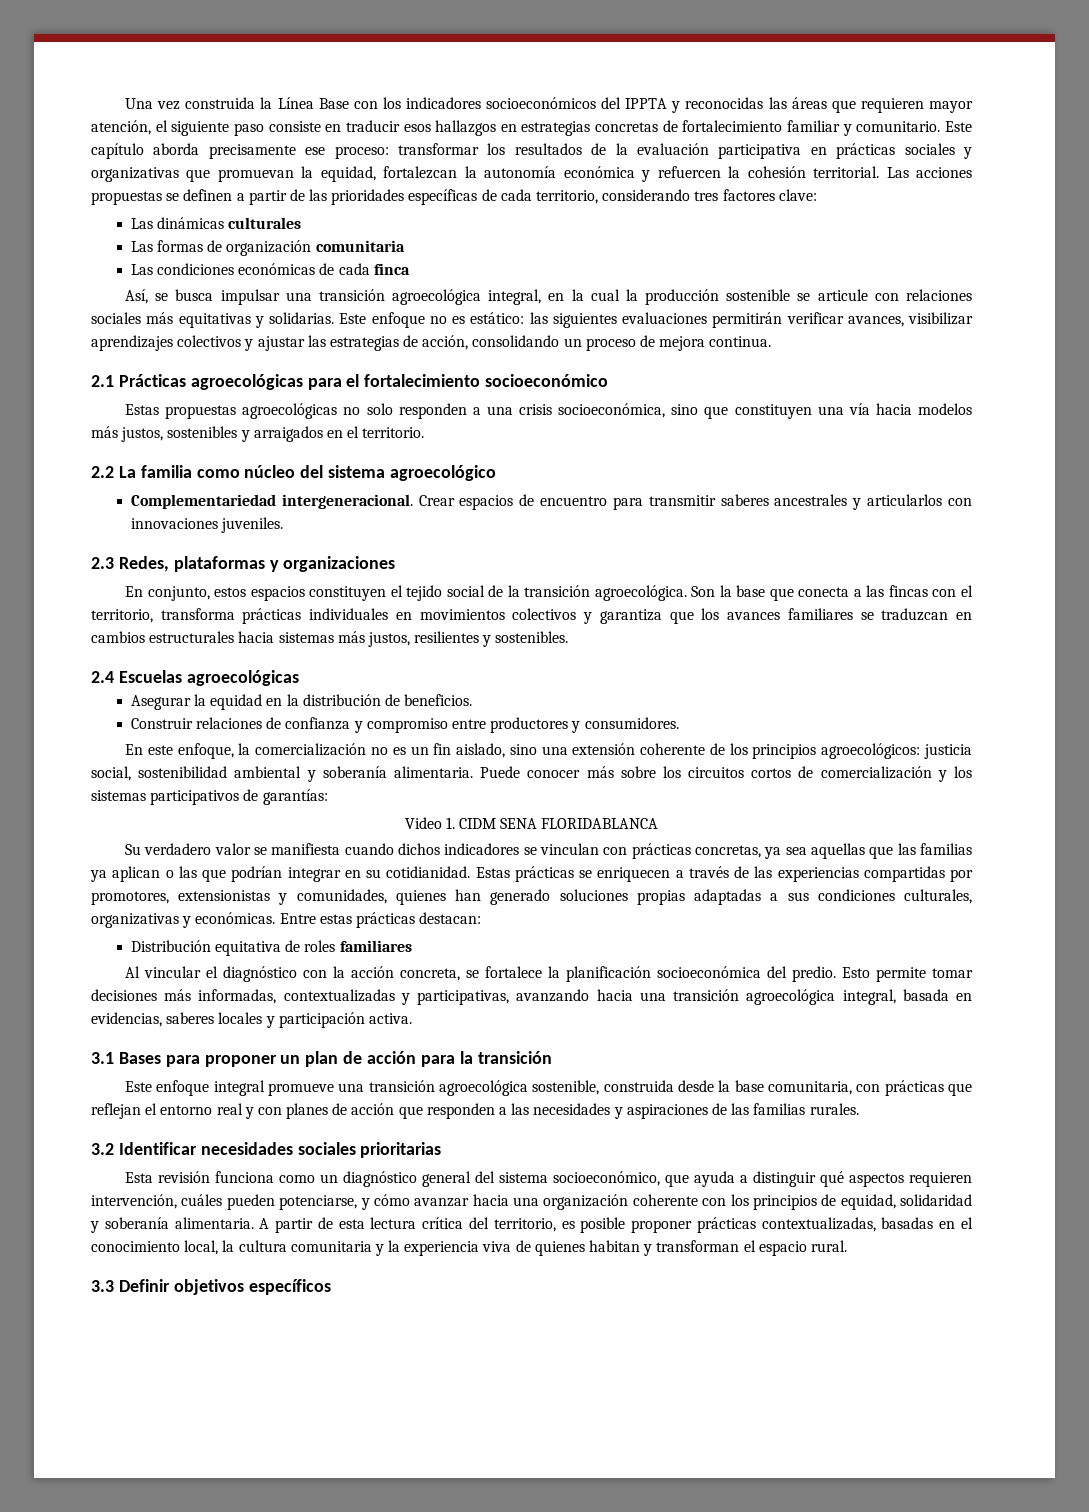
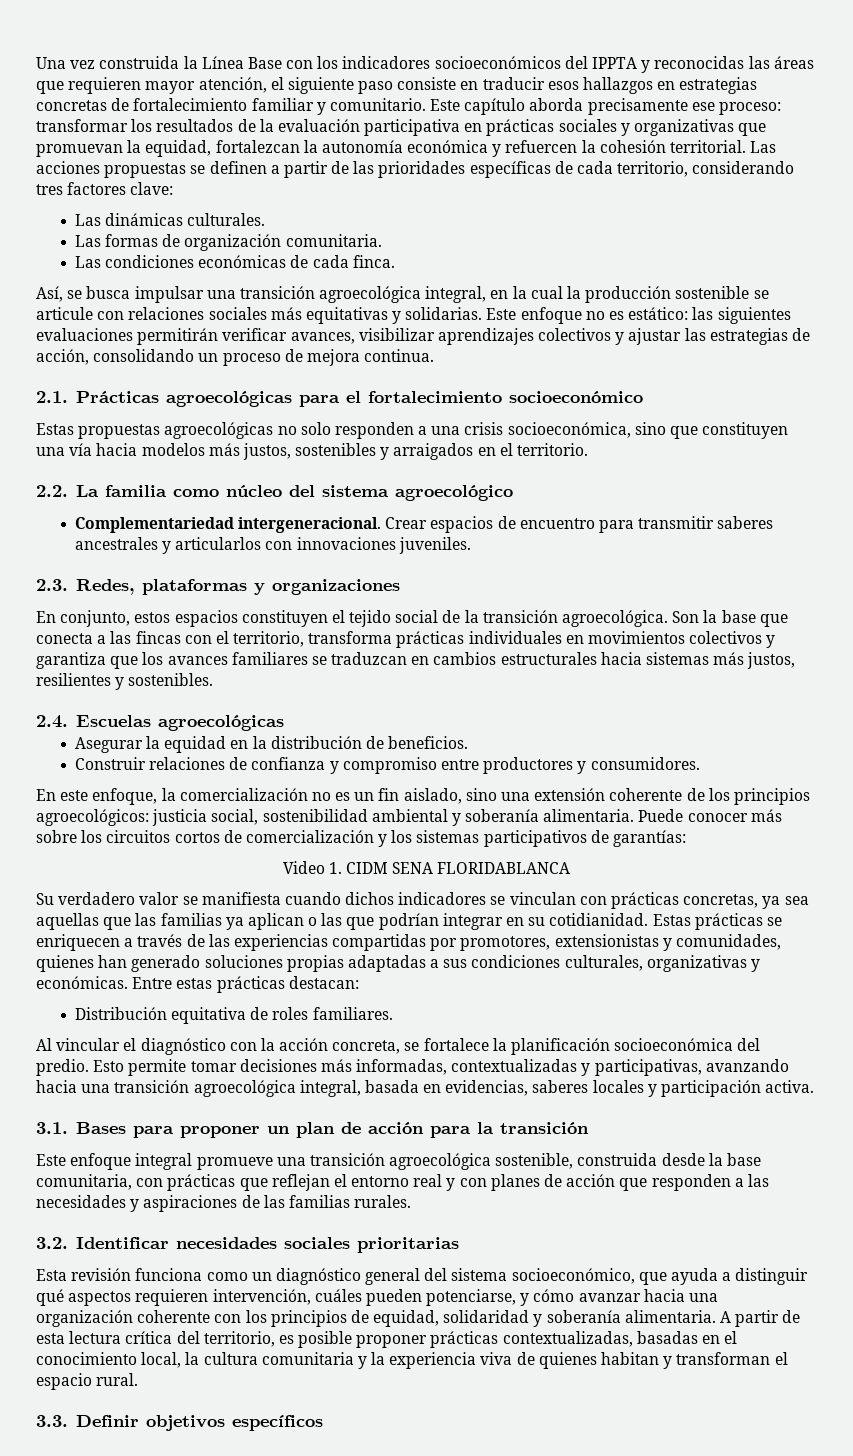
[228,217,302,229] culturales -> [187,213,266,226] culturales.
[315,240,405,252] comunitaria -> [285,234,382,247] comunitaria.
[373,263,410,275] finca -> [352,255,395,268] finca.
[91,375,114,387] 2.1 -> [36,391,68,403] 2.1.
[91,466,114,478] 2.2 -> [36,485,68,497] 2.2.
[91,557,114,569] 2.3 -> [36,579,68,591] 2.3.
[91,671,114,683] 2.4 -> [36,715,68,728] 2.4.
[339,940,412,952] familiares -> [312,1007,393,1020] familiares.
[91,1052,114,1064] 3.1 -> [36,1122,68,1134] 3.1.
[91,1143,114,1155] 3.2 -> [36,1237,68,1249] 3.2.
[91,1280,114,1292] 3.3 -> [36,1415,68,1427] 3.3.

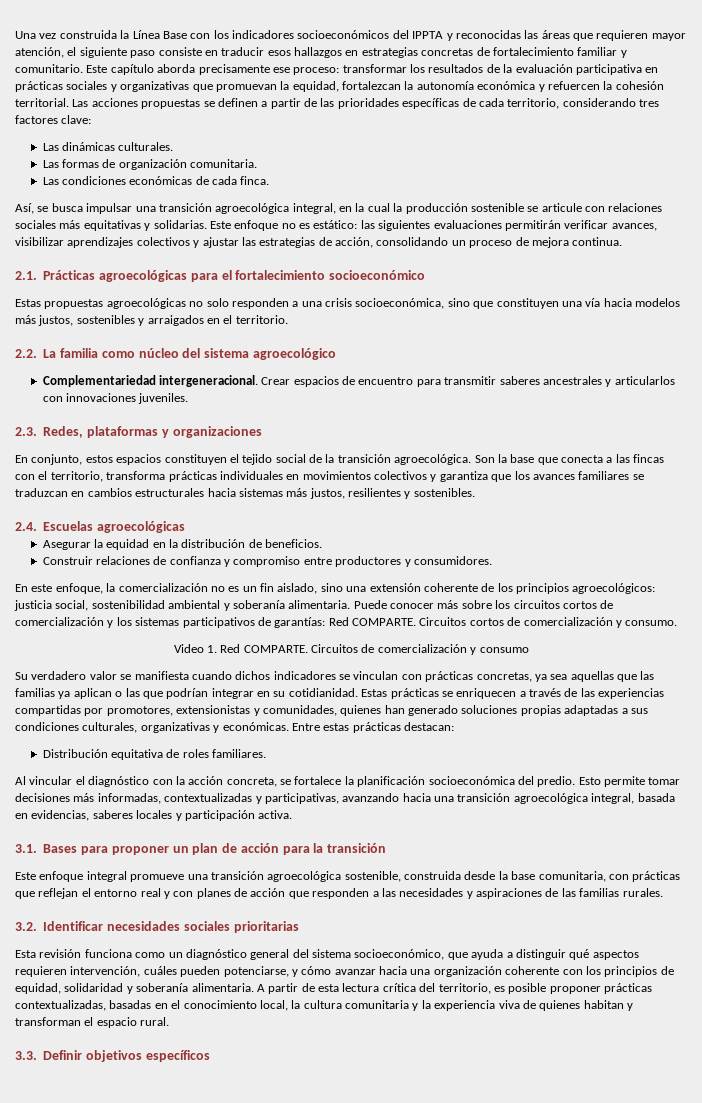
[282,861,571,874] // Video 1. CIDM SENA FLORIDABLANCA -> [328,617,678,628] [173,644,529,655] Red COMPARTE. Circuitos cortos de comercialización y consumo. // Video 1. Red COMPARTE. Circuitos de comercialización y consumo

